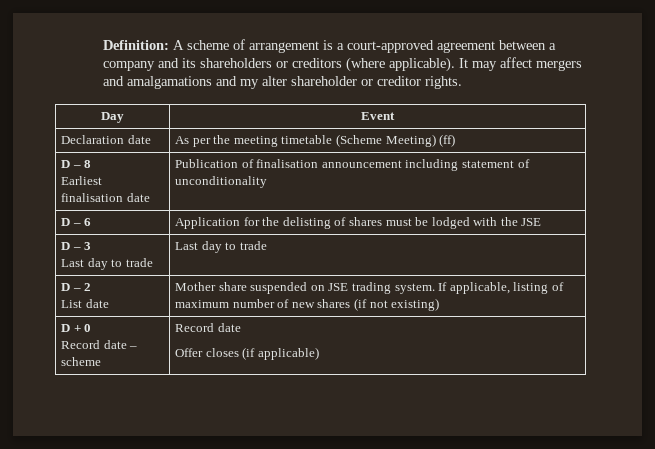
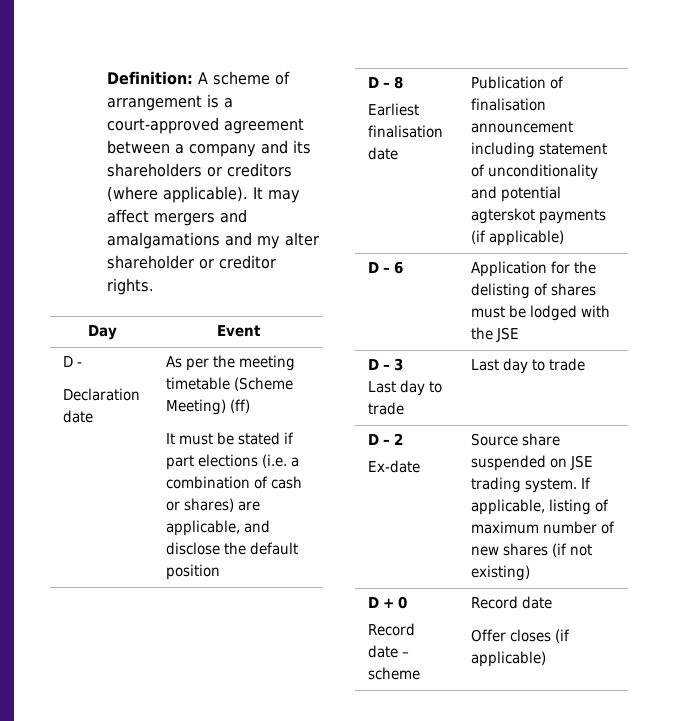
(395, 116) none -> [62,356,82,367] D - //
(456, 140) none -> [165,432,294,445] [165,454,299,470] [165,476,302,489] [165,498,260,512] [165,520,270,536] [165,542,298,555] [165,564,220,580] // It must be stated if part elections (i.e. a combination of cash or shares) are applicable, and disclose the default position
(268, 182) none -> [470,186,561,202] [470,208,606,224] [470,230,564,246] and potential agterskot payments (if applicable)
[61,299,109,308] [175,282,217,291] List date | Mother -> [367,460,420,473] [470,433,518,446] Ex-date | Source

